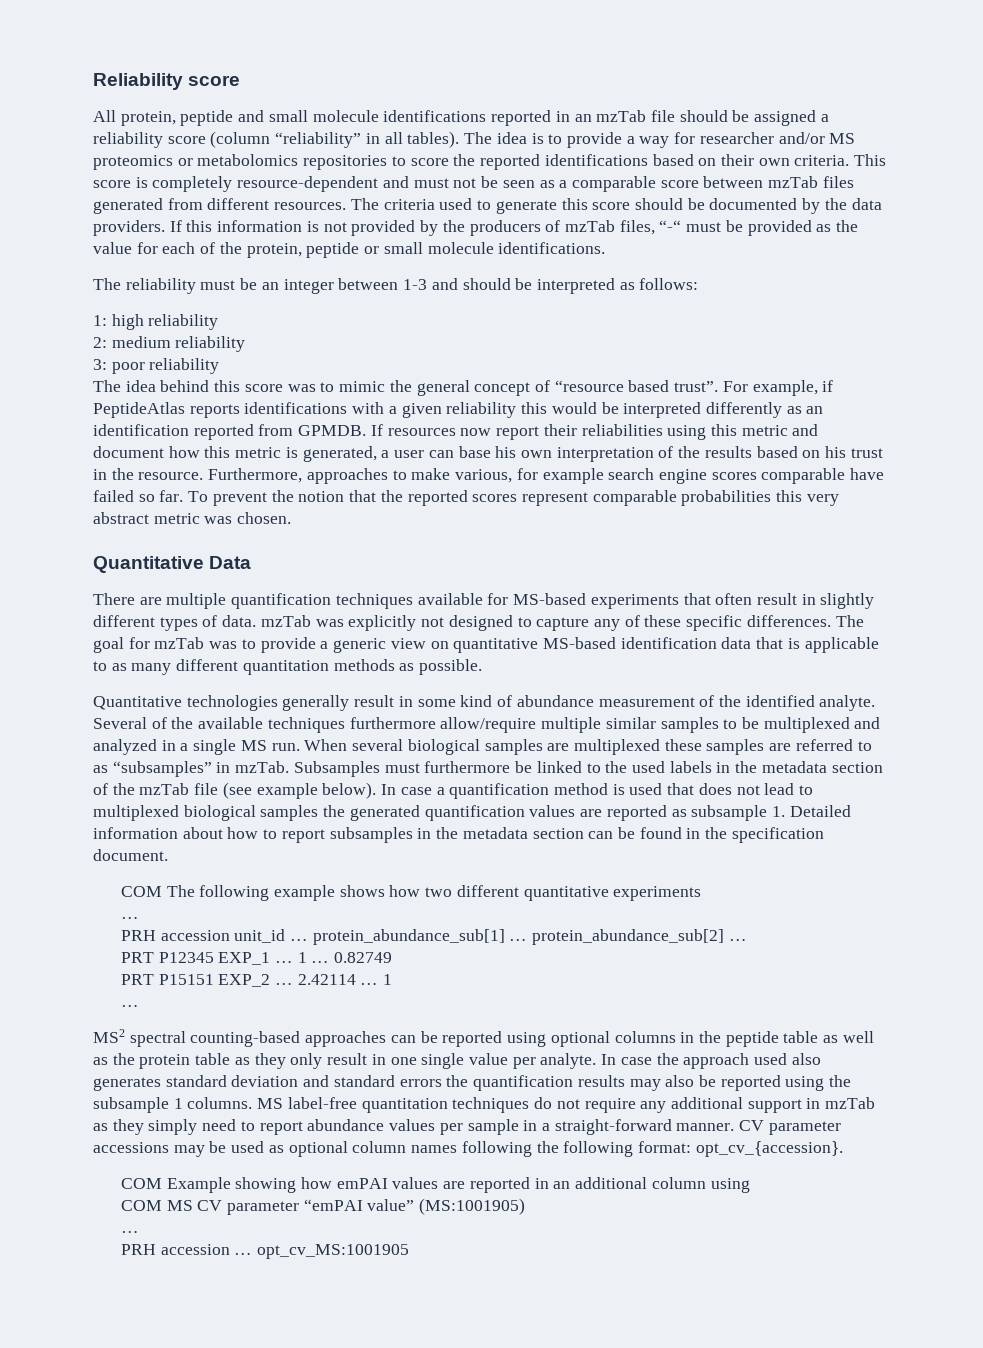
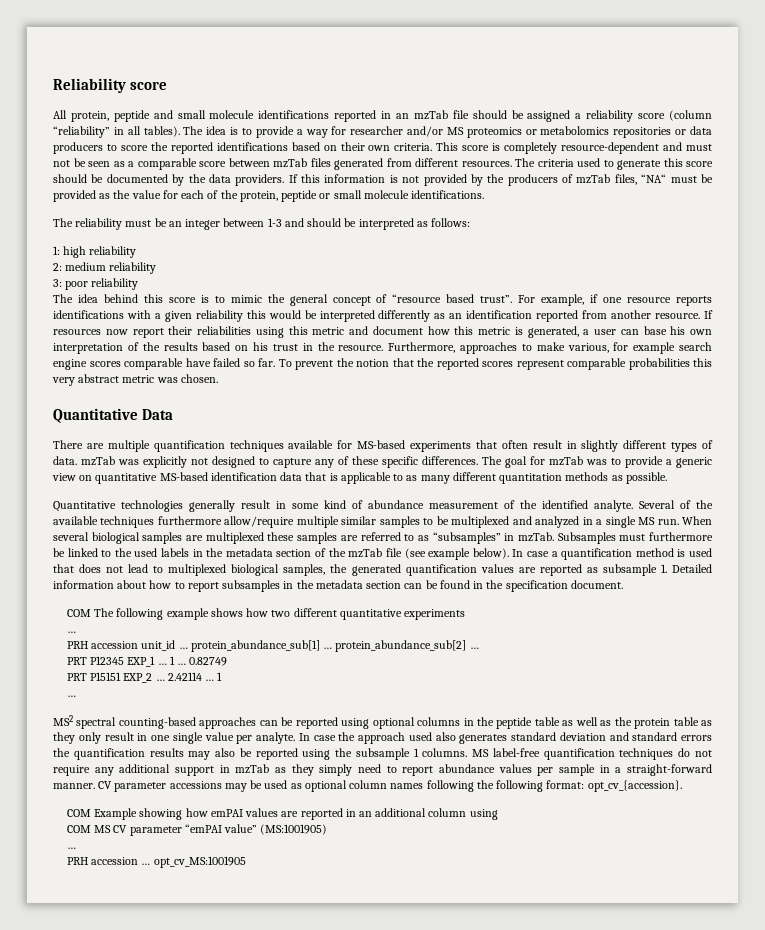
(388, 162) none -> [675,126,713,135] [53,142,103,154] or data producers
[659,220,682,232] “-“ -> [641,174,667,183] “NA“
[287,384,316,392] was -> [200,295,209,303] is
[93,402,185,418] PeptideAtlas -> [603,297,672,303] one resource
[298,425,367,436] GPMDB. -> [611,310,701,319] another resource.
[260,805,319,821] samples -> [283,564,326,576] samples,
[361,1098,448,1113] quantitation -> [543,748,615,760] quantification

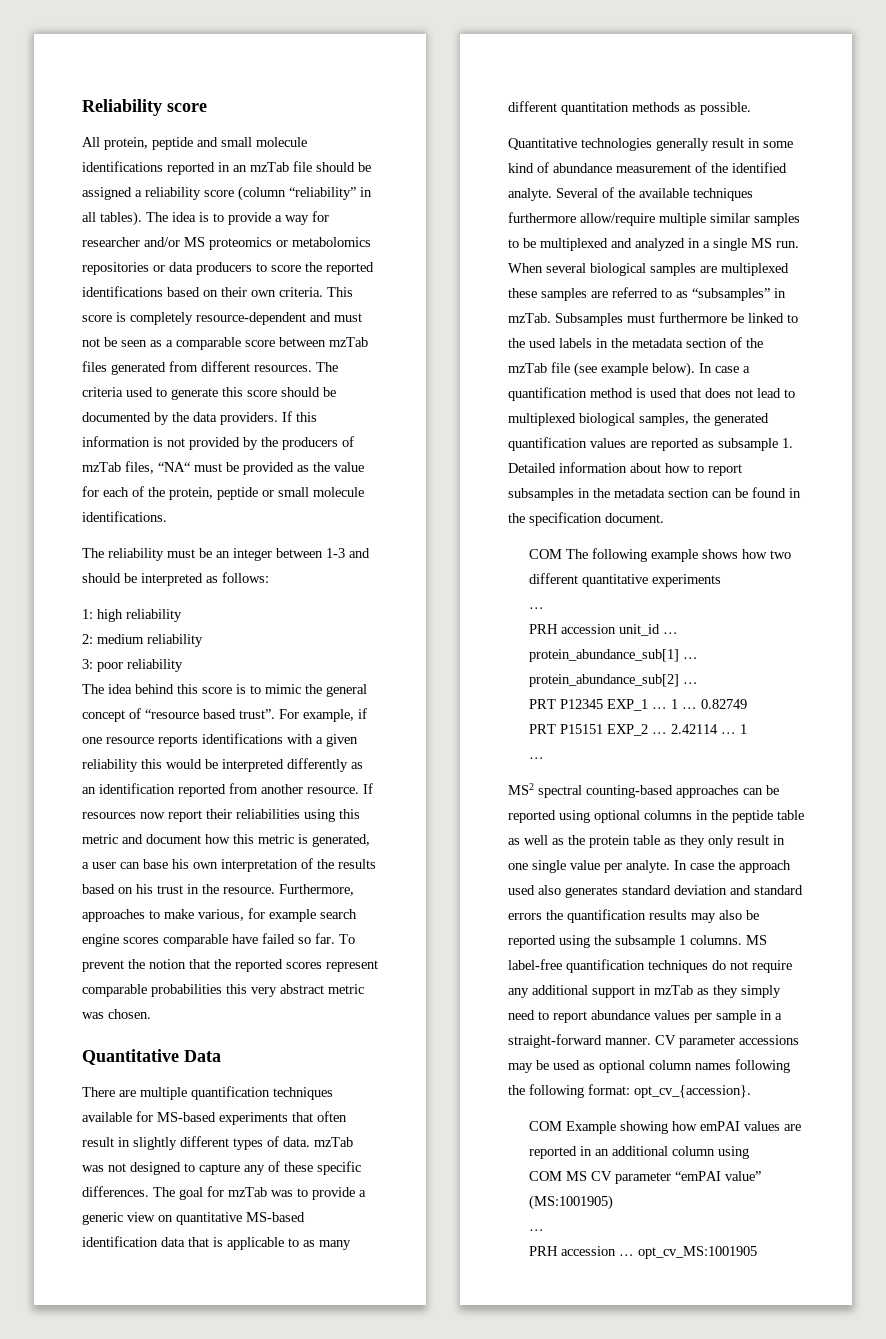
[143,456,187,468] explicitly -> (104, 1168) none

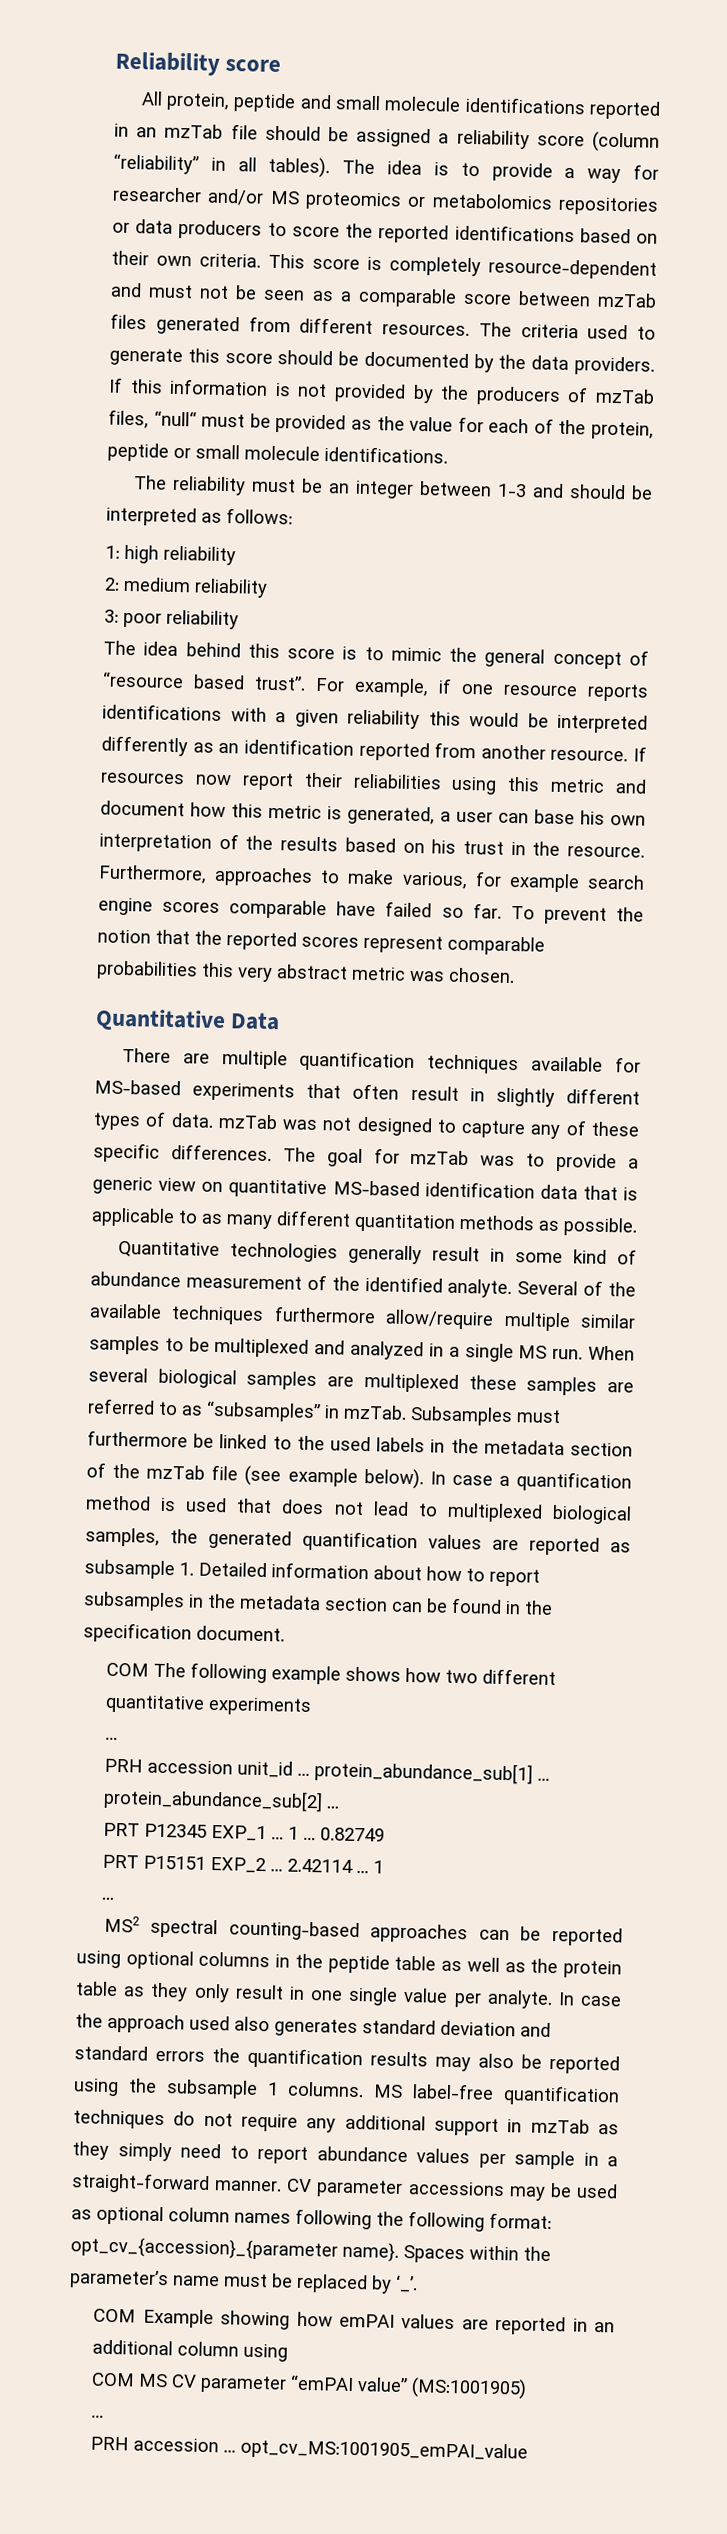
[158,462,190,472] “NA“ -> [153,410,197,427] “null“
[634,1085,751,1098] opt_cv_{accession}. -> [70,2236,551,2264] [69,2269,418,2294] opt_cv_{accession}_{parameter name}. Spaces within the parameter’s name must be replaced by ‘_’.
[637,1246,757,1259] opt_cv_MS:1001905 -> [240,2438,529,2463] opt_cv_MS:1001905_emPAI_value

